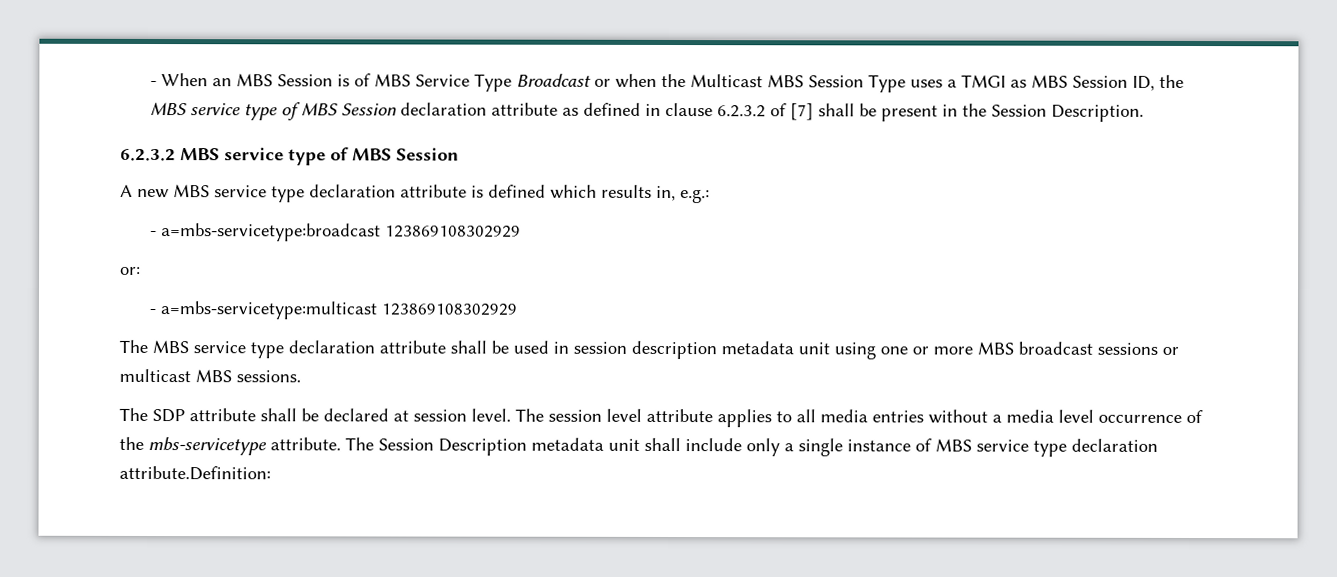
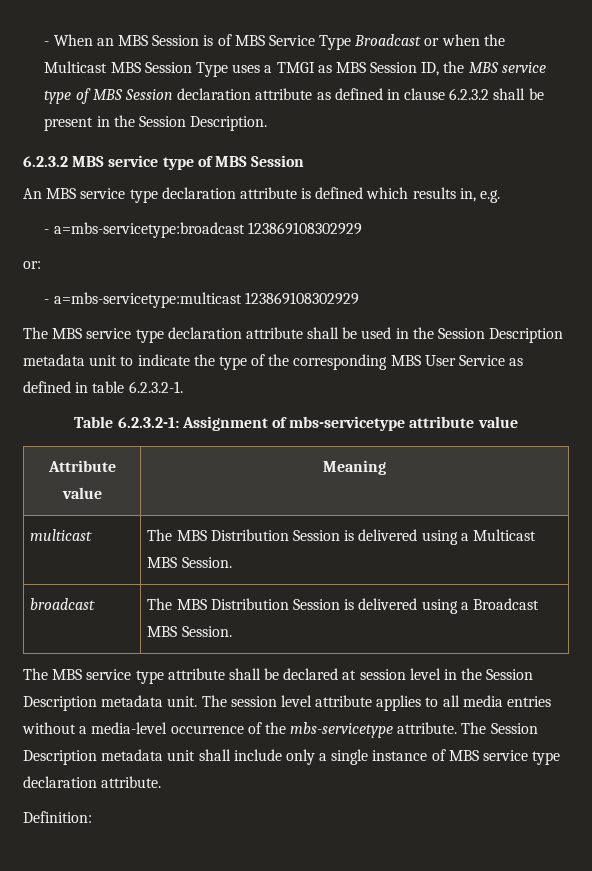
[770,103,815,121] of [7] -> (490, 94) none
[120,184,169,199] A new -> [23,188,42,199] An
[680,189,710,204] e.g.: -> [480,190,501,203] e.g.
[573,340,1179,360] [119,368,301,383] [119,407,185,423] session description metadata unit using one or more MBS broadcast sessions or multicast MBS sessions. // The SDP -> [412,327,564,343] [23,354,524,370] [23,381,183,393] [74,416,518,431] [47,460,116,472] [61,487,102,499] [323,460,387,475] [30,529,93,541] [147,529,536,545] [147,557,232,568] [30,598,96,610] [147,598,539,614] [147,626,232,637] [23,668,164,684] the Session Description metadata unit to indicate the type of the corresponding MBS User Service as defined in table 6.2.3.2-1. // Table 6.2.3.2-1: Assignment of mbs-servicetype attribute value // Attribute value | Meaning // multicast | The MBS Distribution Session is delivered using a Multicast MBS Session. // broadcast | The MBS Distribution Session is delivered using a Broadcast MBS Session. // The MBS service type
[471,408,511,422] level. -> [409,668,534,680] [23,695,198,711] level in the Session Description metadata unit.
[1006,409,1094,423] media level -> [91,722,168,734] media-level
[119,465,271,481] attribute.Definition: -> [101,776,162,788] [23,811,92,823] attribute. // Definition:

